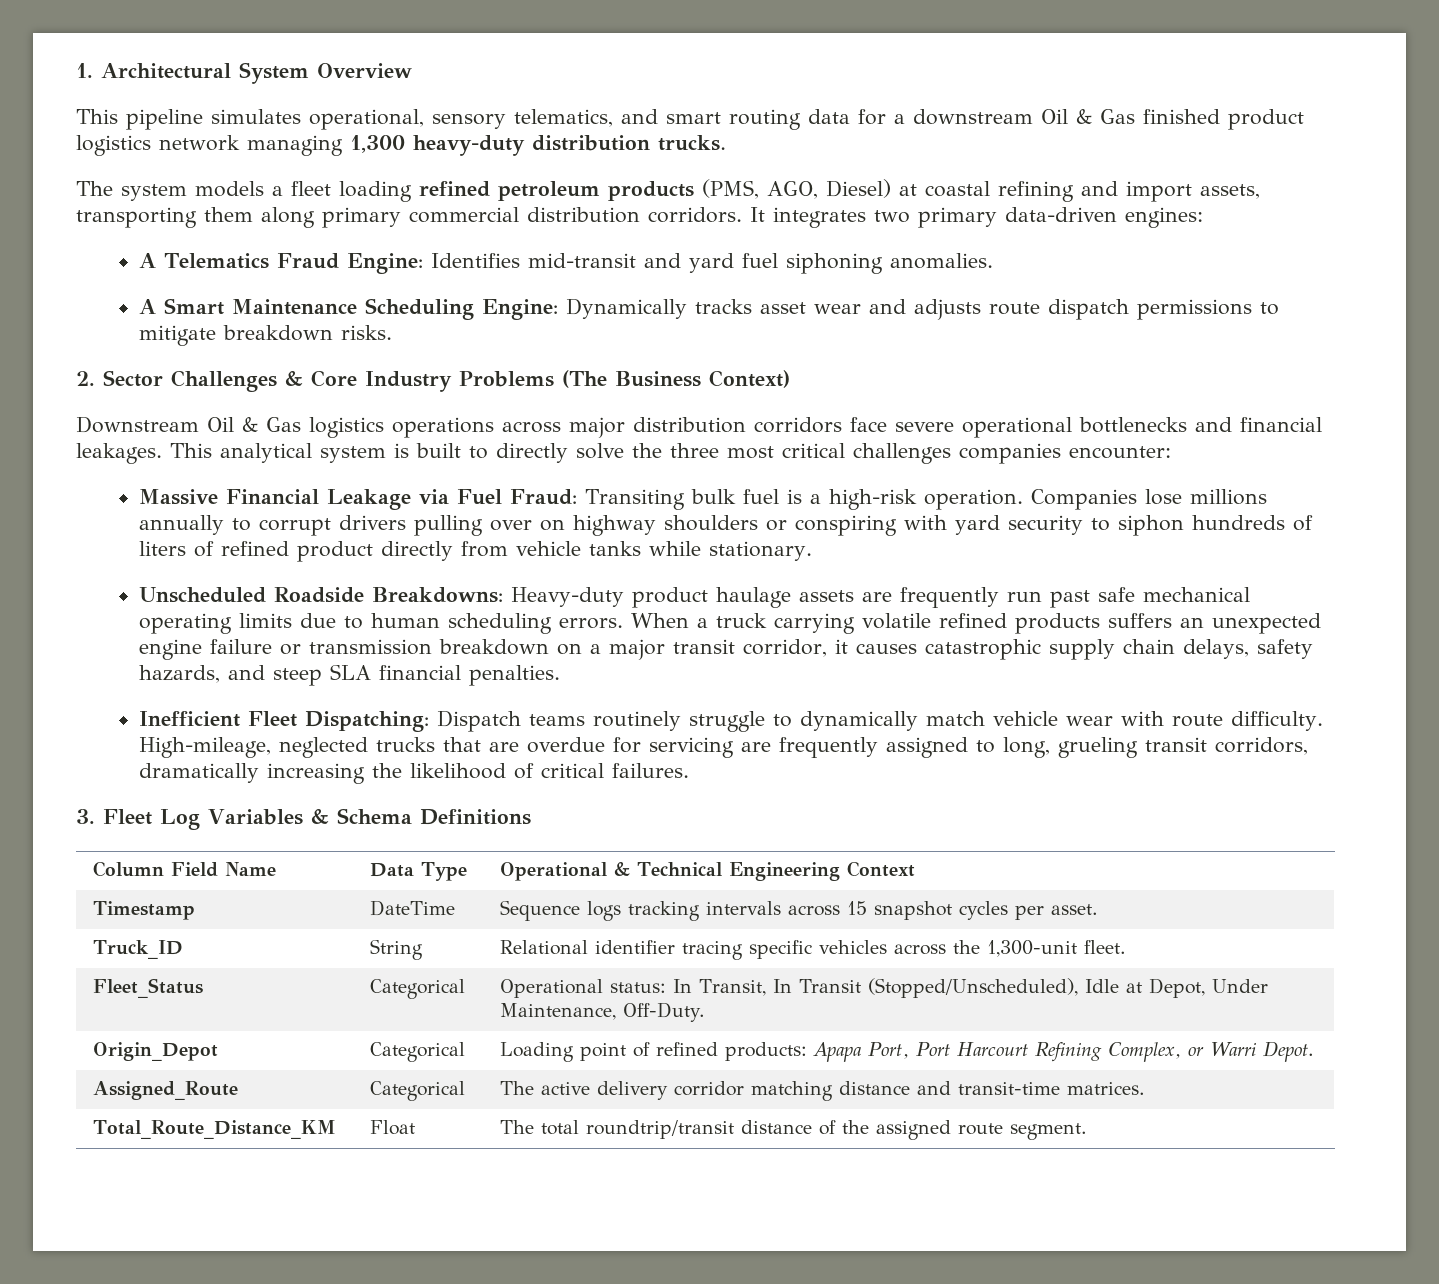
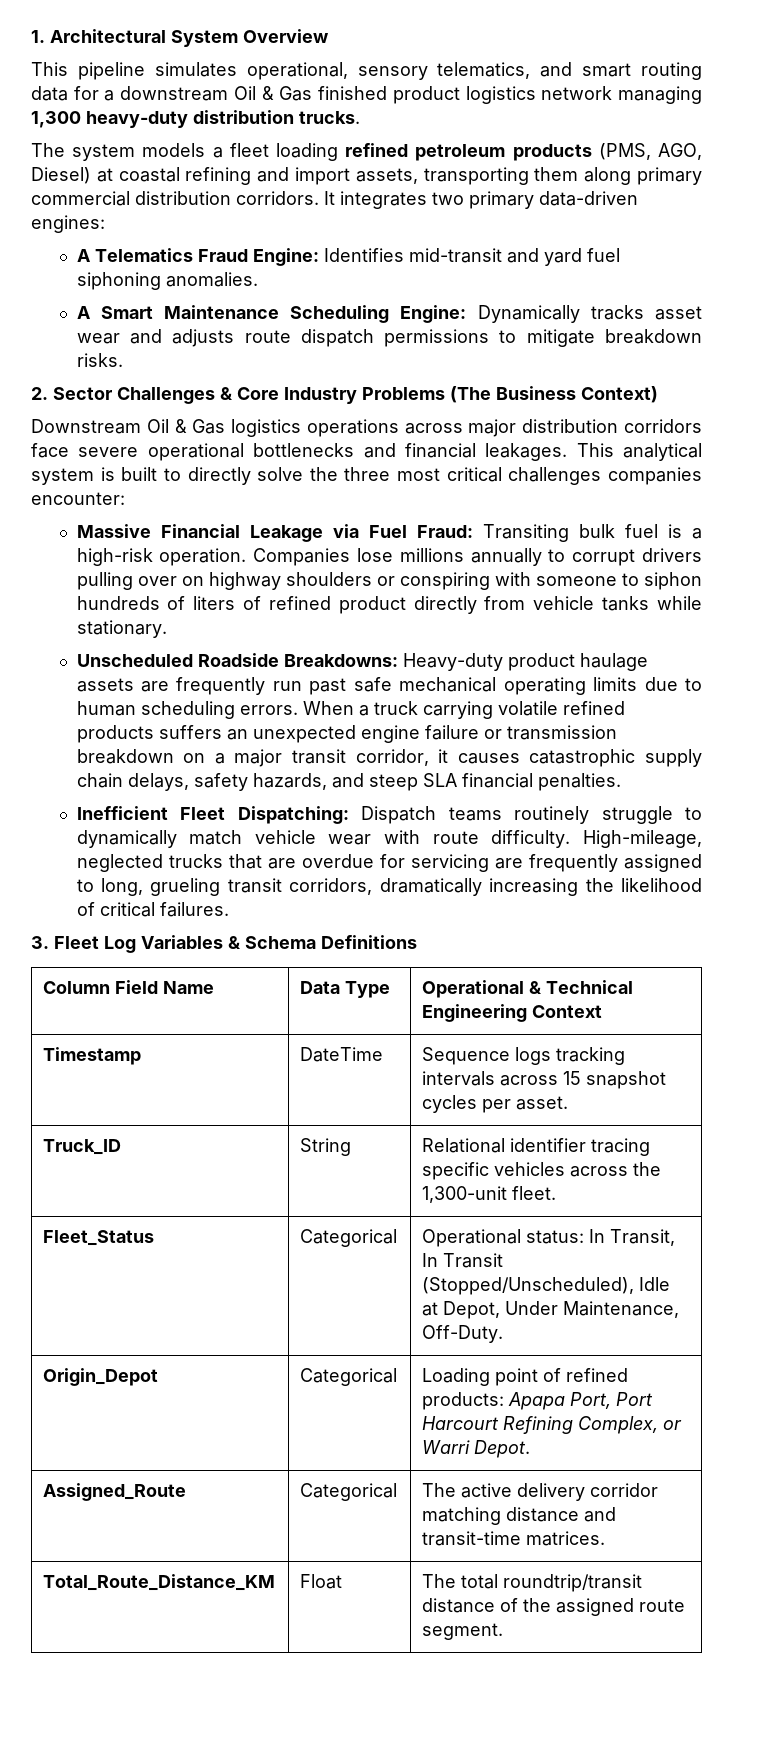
[955,515,1084,535] yard security -> [535,576,617,586] someone

